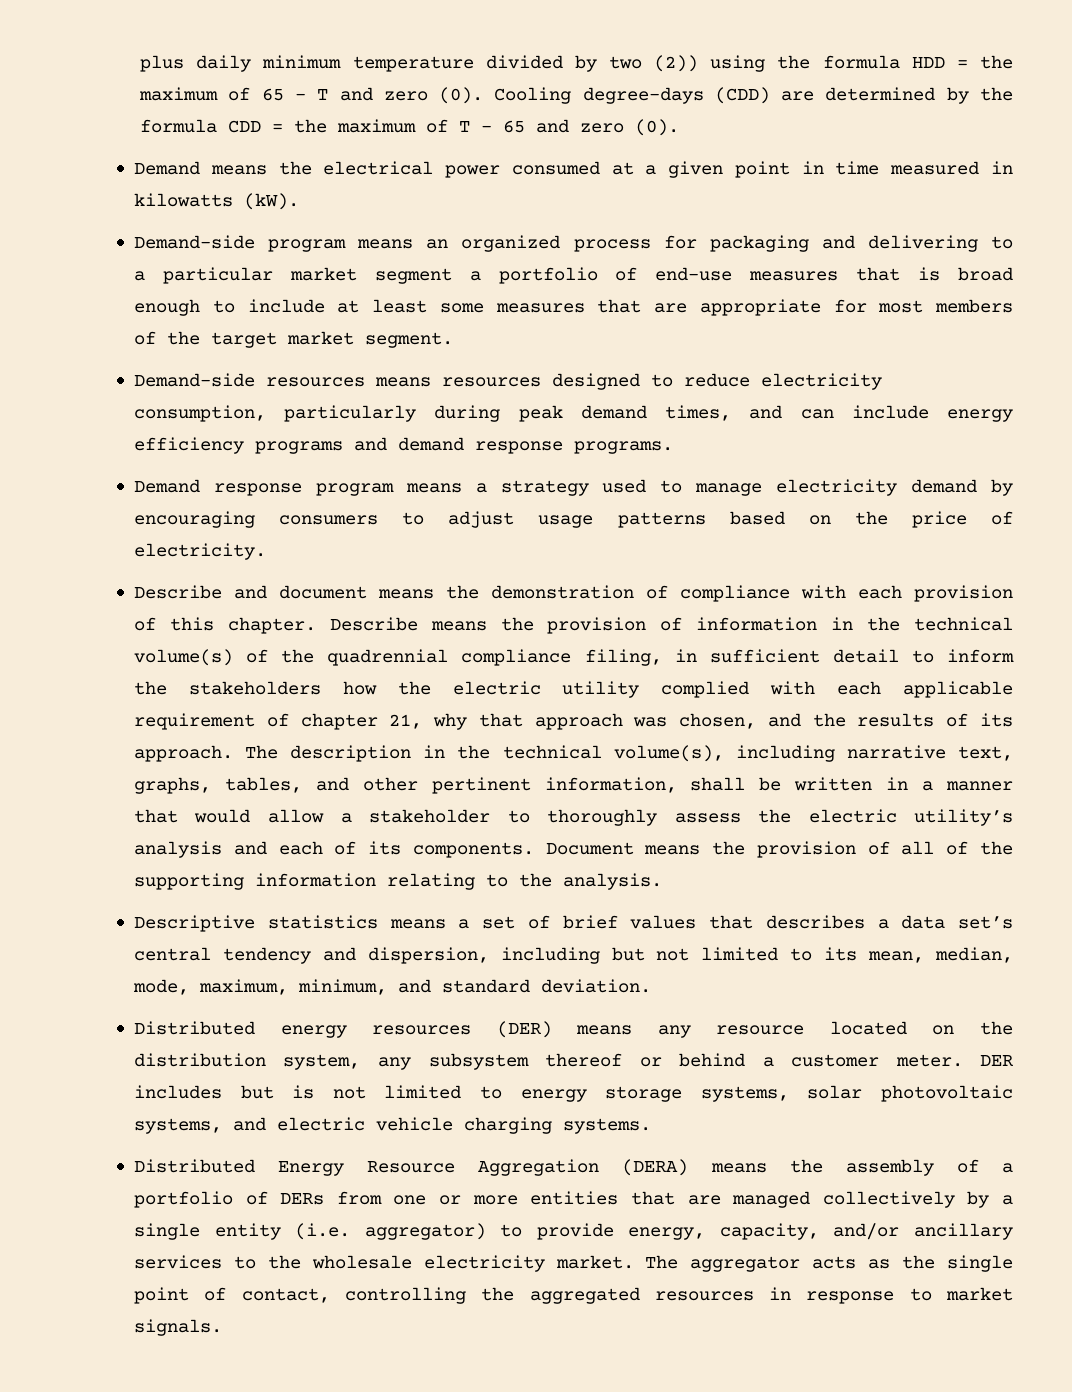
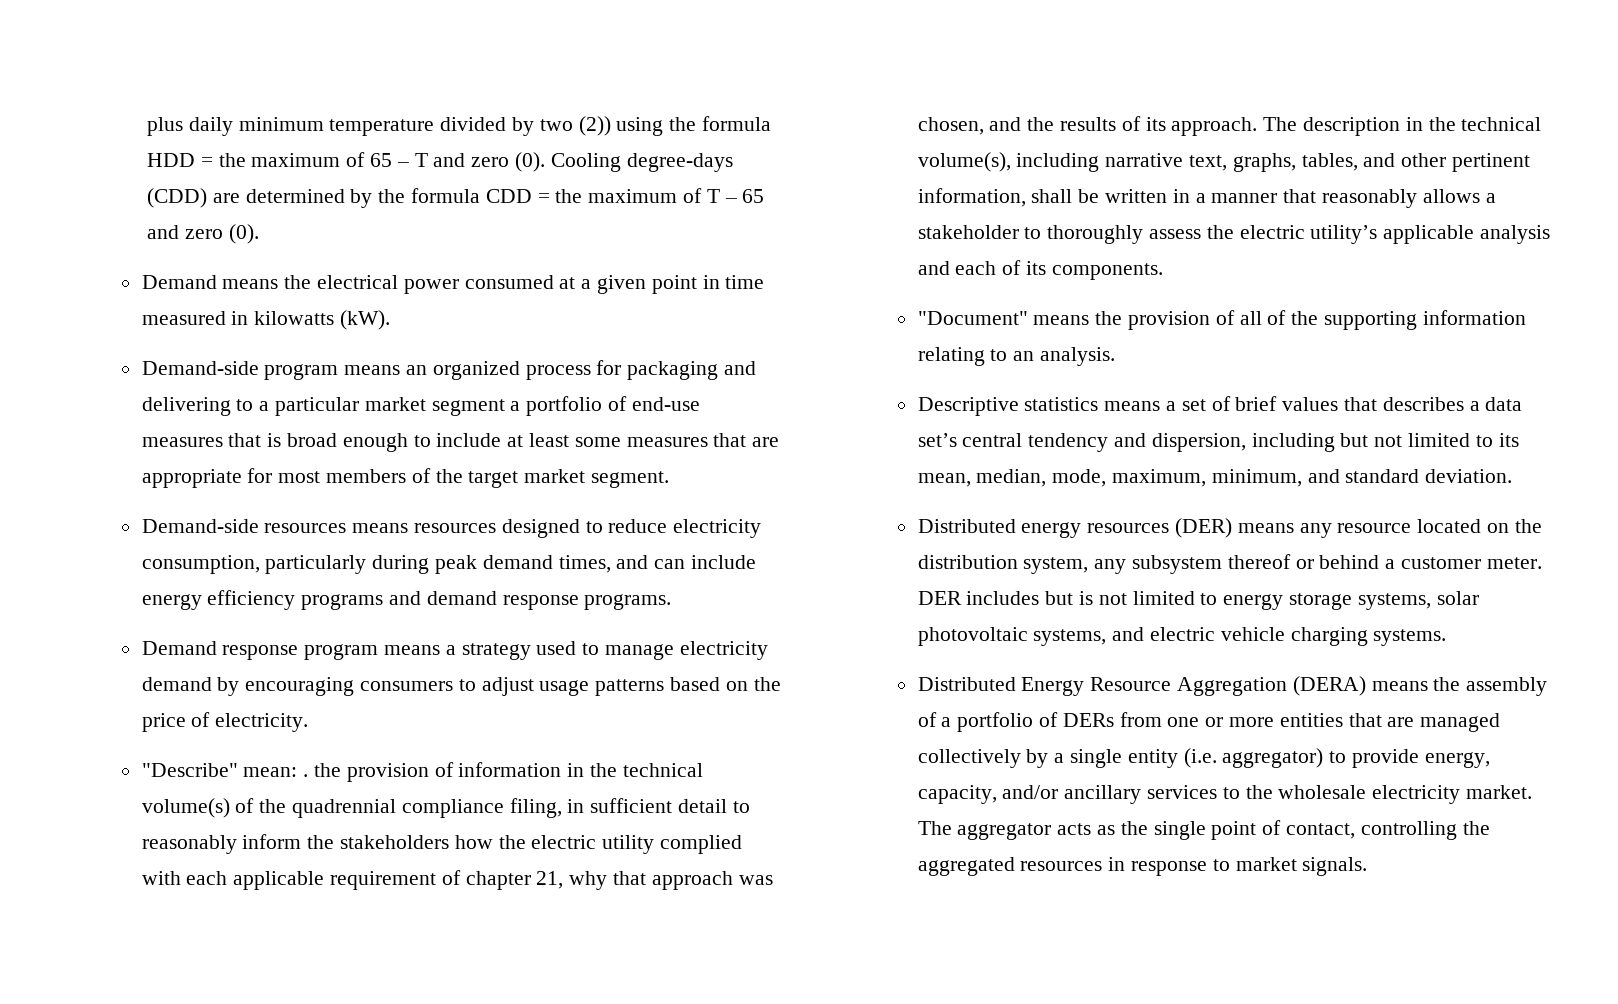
[133,585,1013,602] [133,617,487,634] Describe and document means the demonstration of compliance with each provision of this chapter. Describe means -> [141,763,309,777] "Describe" mean: .
(934, 656) none -> [141,835,237,854] reasonably
[194,809,324,823] would allow -> [1322,189,1480,208] reasonably allows
(1013, 817) none -> [1383,225,1475,244] applicable
[545,842,634,855] Document -> [917,311,1028,325] // "Document"
[518,873,552,887] the -> [1013,351,1035,361] an

